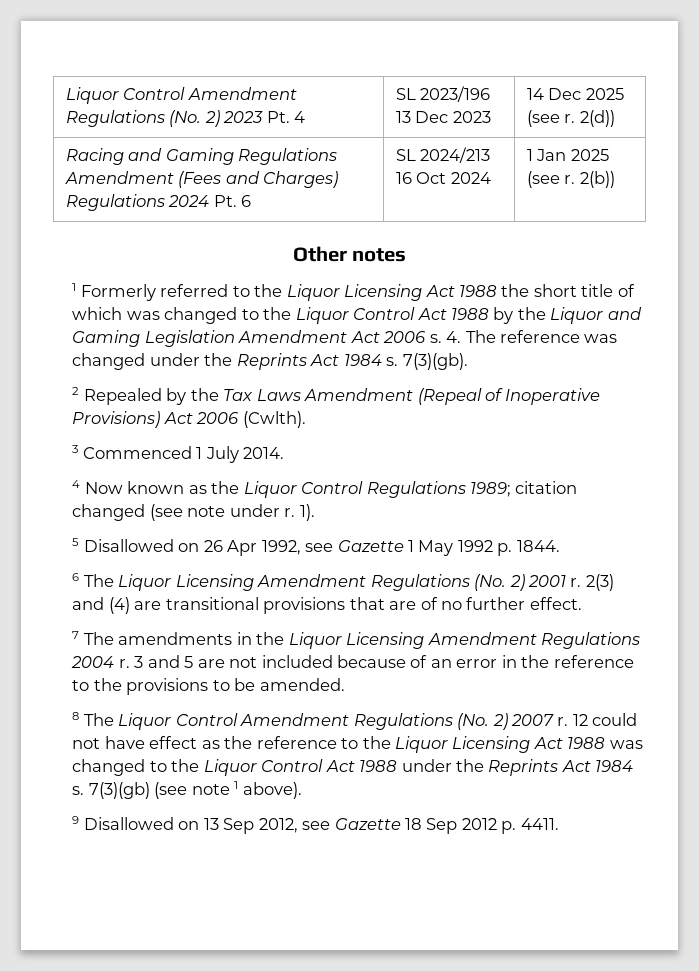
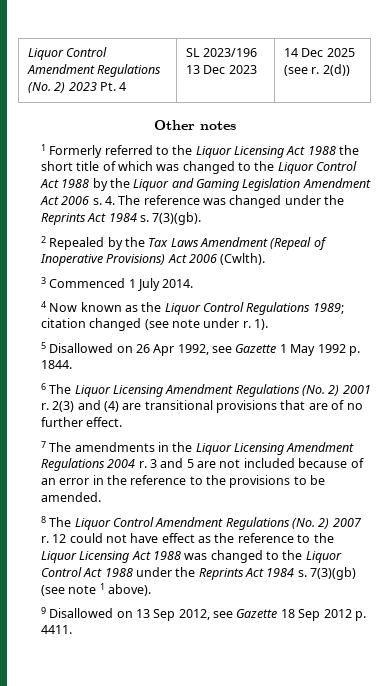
[65,148,338,165] [64,171,339,188] [65,194,252,211] [395,147,491,163] [395,172,491,184] [526,149,609,161] [526,171,615,188] // Racing and Gaming Regulations Amendment (Fees and Charges) Regulations 2024 Pt. 6 | SL 2024/213 16 Oct 2024 | 1 Jan 2025 (see r. 2(b)) -> (350, 70) none

